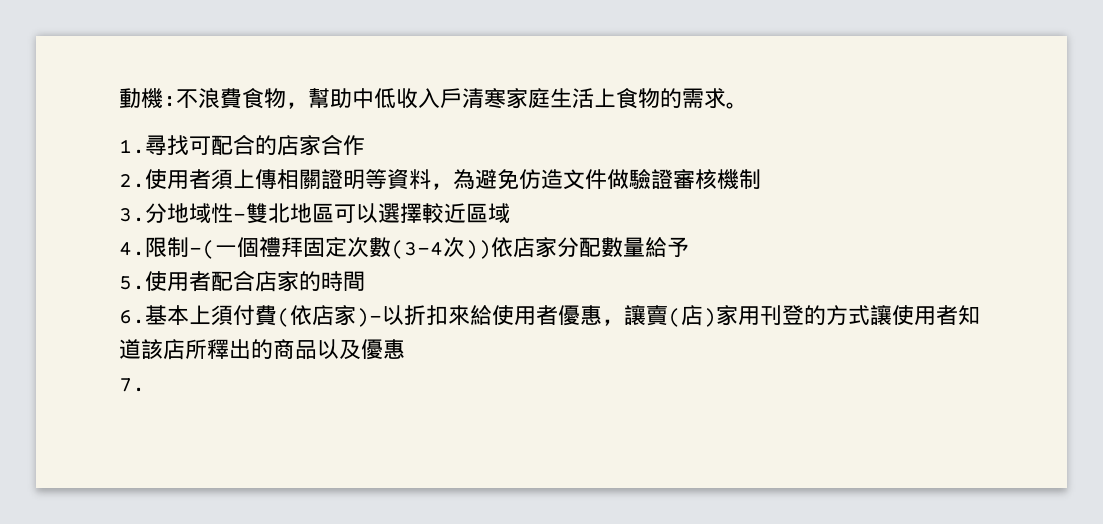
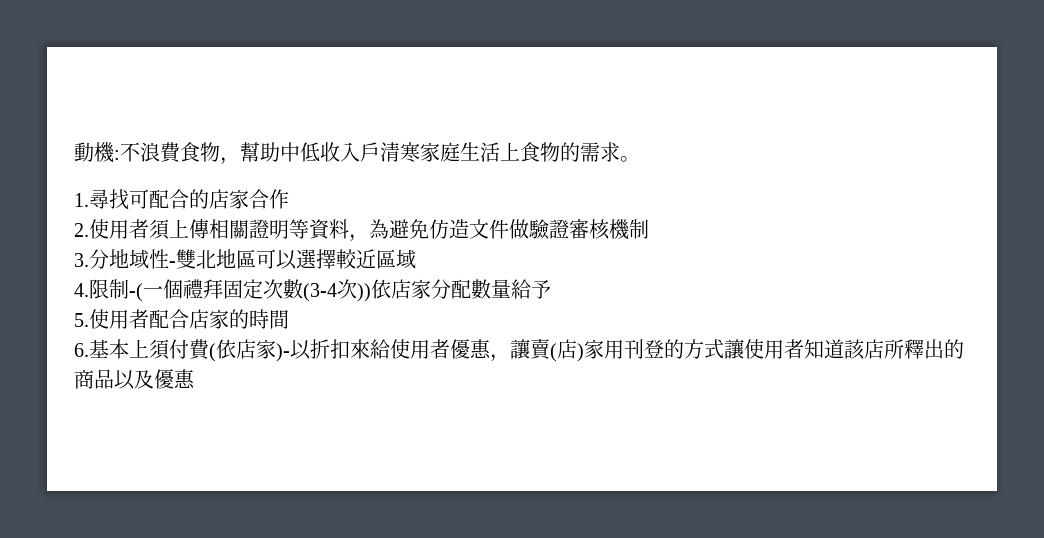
[119,378,145,392] // 7. -> (195, 379) none

